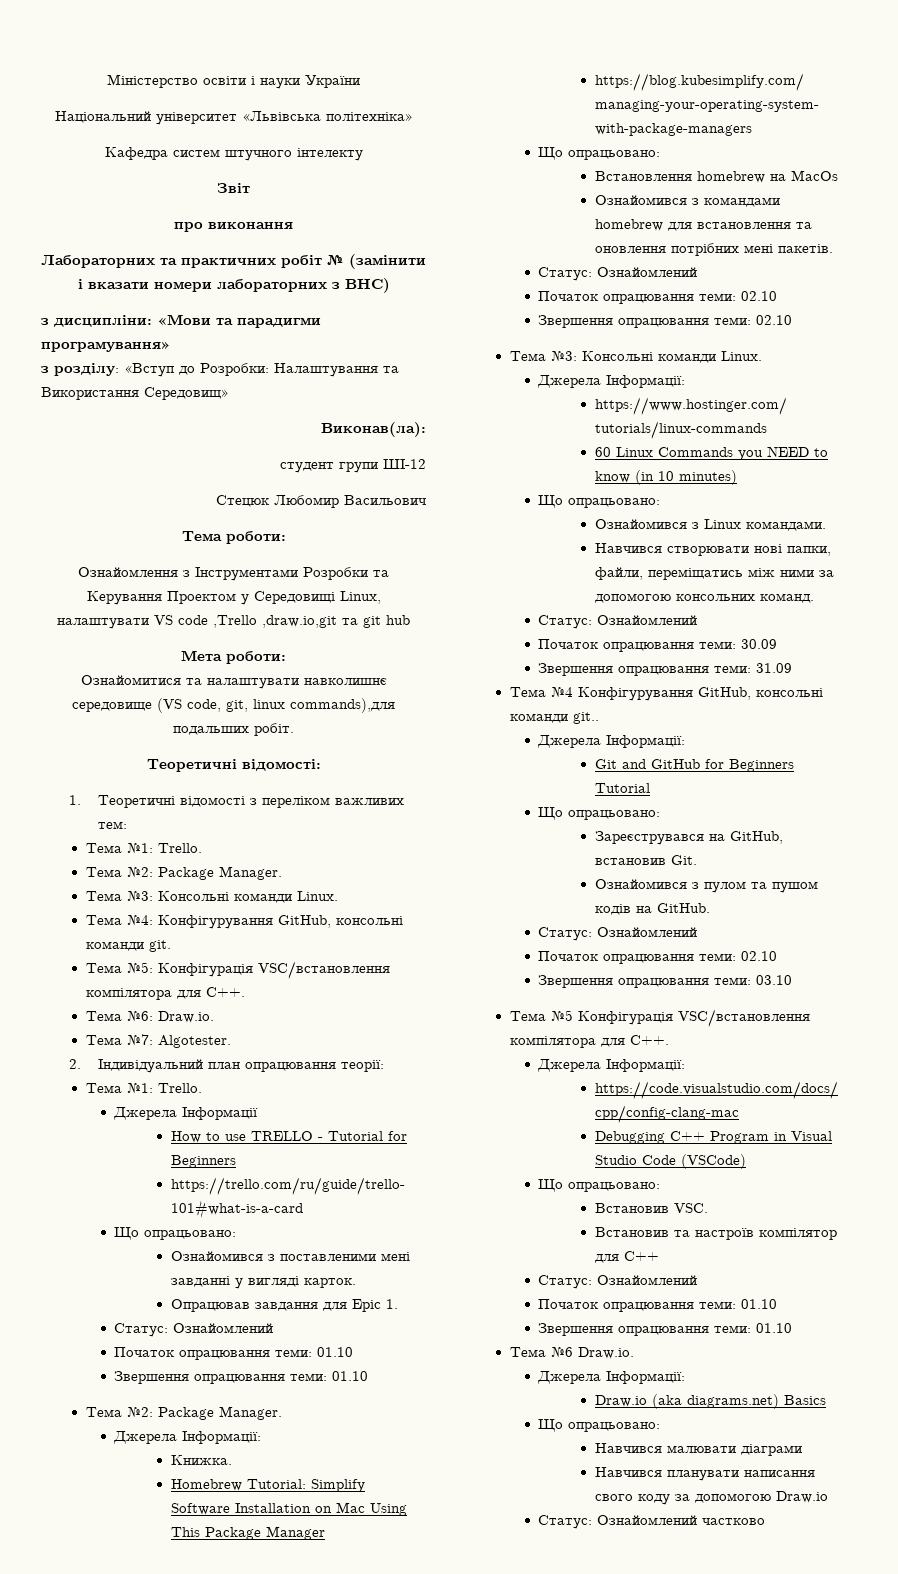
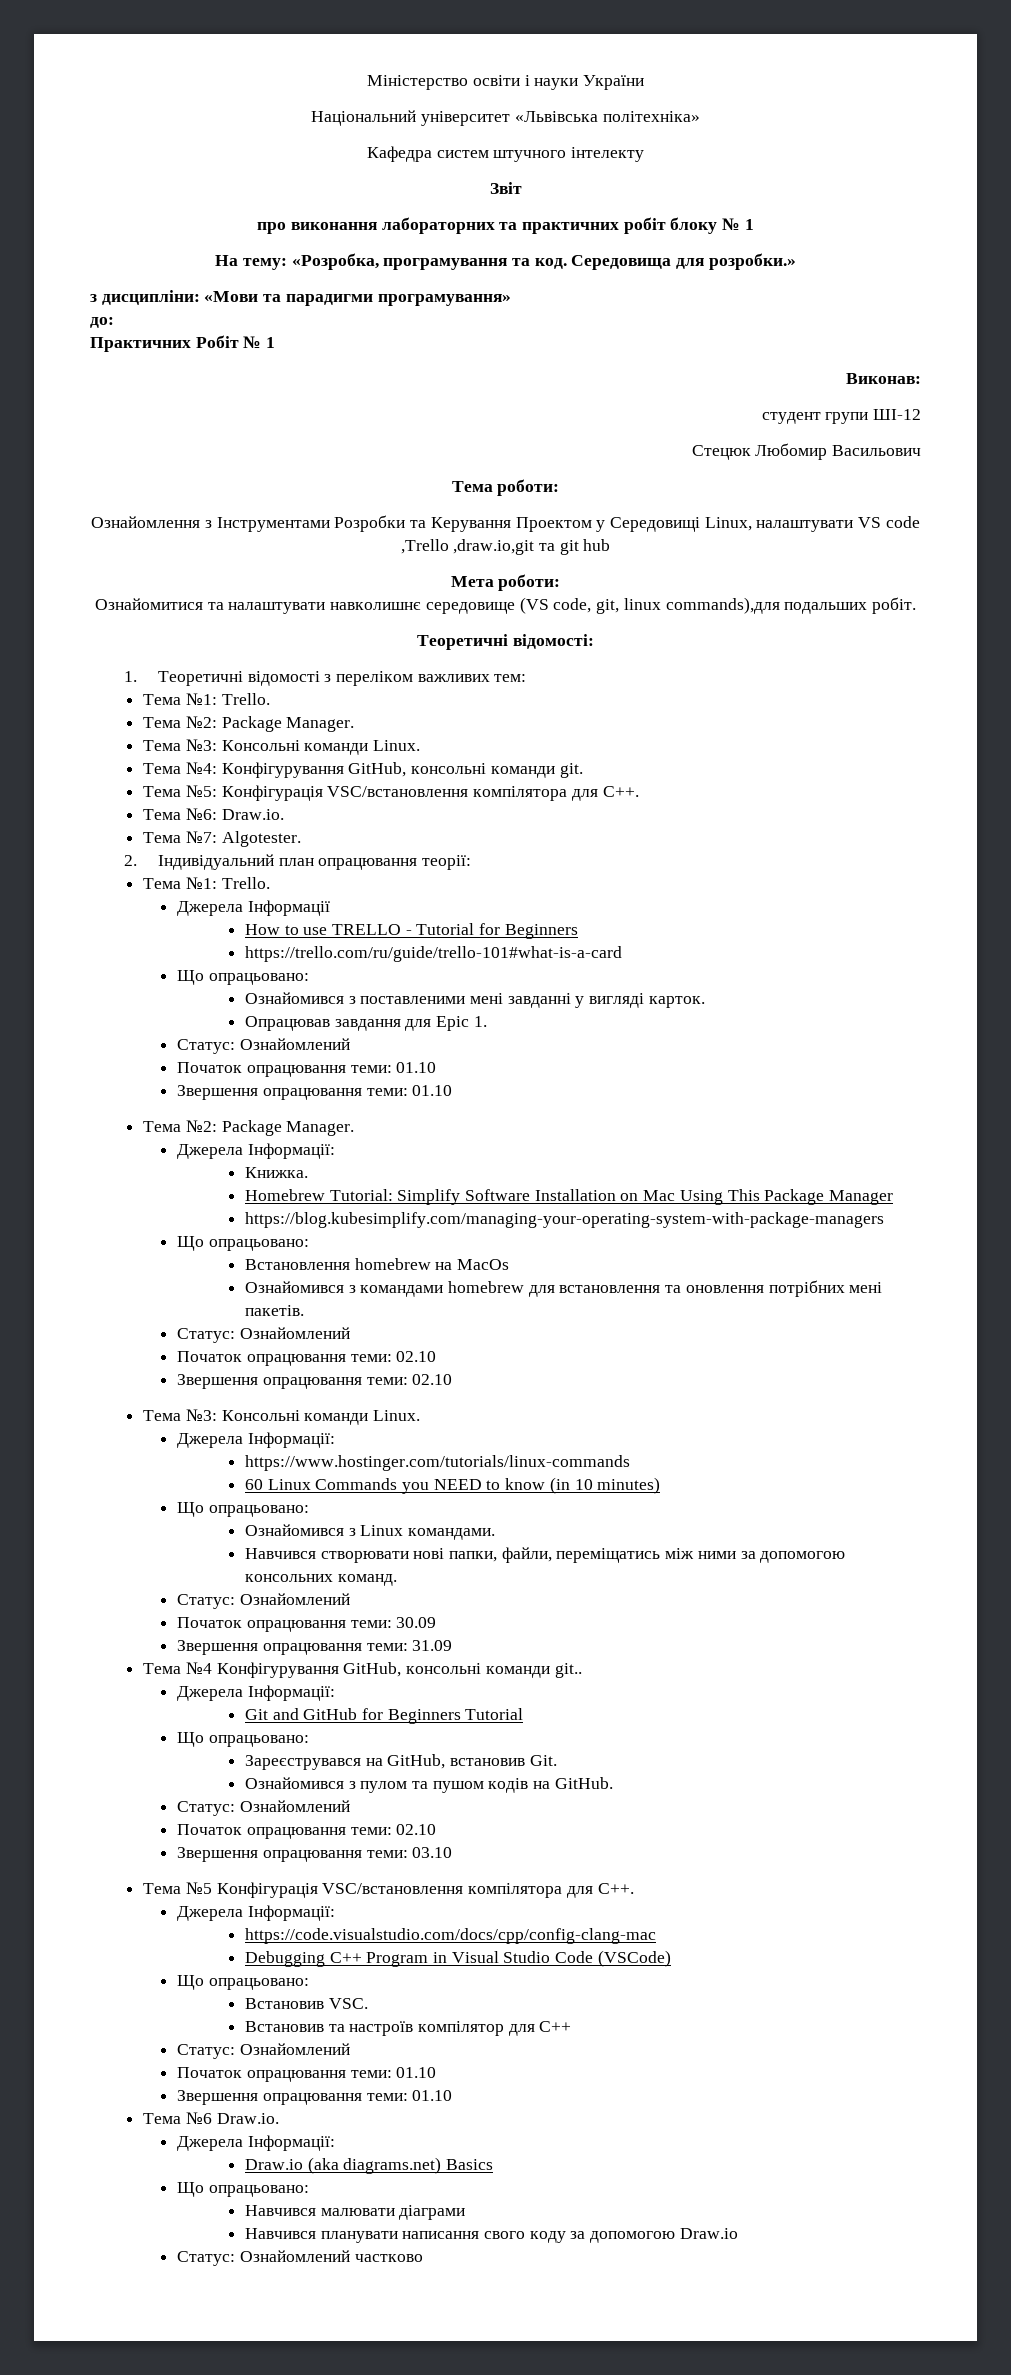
[41,255,155,268] // Лабораторних -> [381,217,495,234] лабораторних
[327,254,426,269] [77,278,390,293] № (замінити і вказати номери лабораторних з ВНС) -> [670,217,754,234] [215,253,796,270] блоку № 1 // На тему: «Розробка, програмування та код. Середовища для розробки.»
[41,363,399,377] [41,387,229,400] [321,422,426,437] з розділу: «Вступ до Розробки: Налаштування та Використання Середовищ» // Виконав(ла): -> [90,317,114,328] [90,335,276,352] [846,373,921,384] до: // Практичних Робіт № 1 // Виконав:

